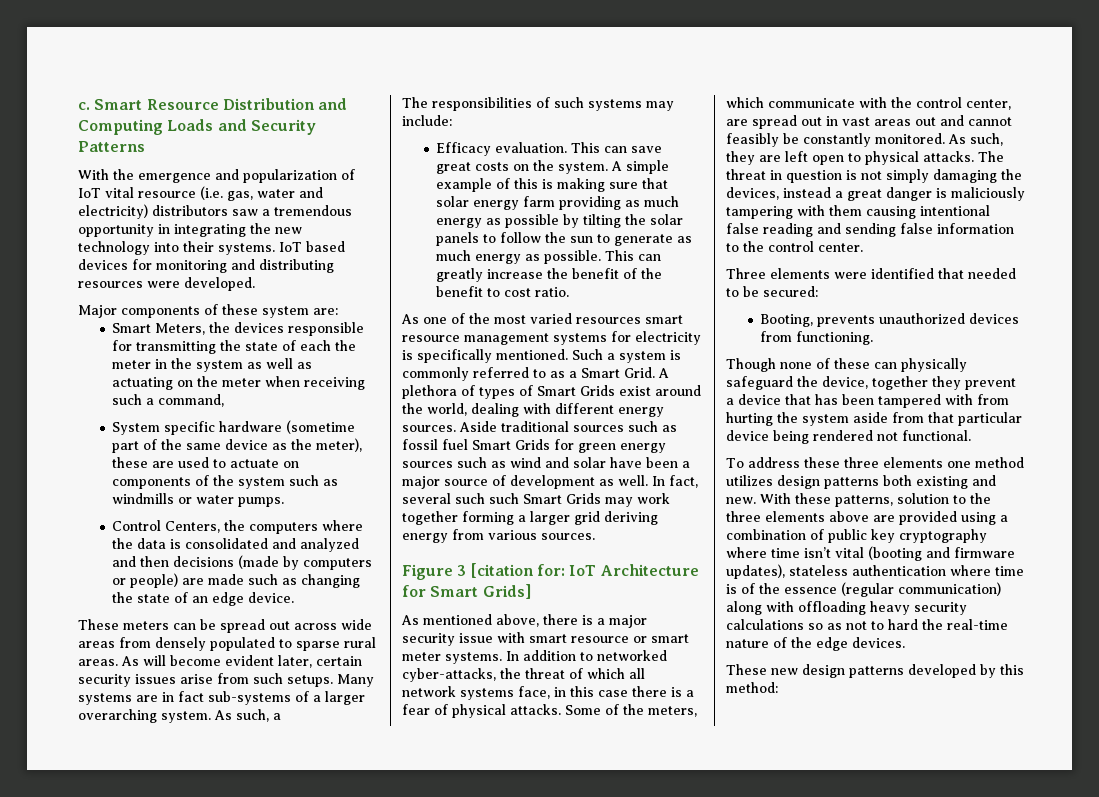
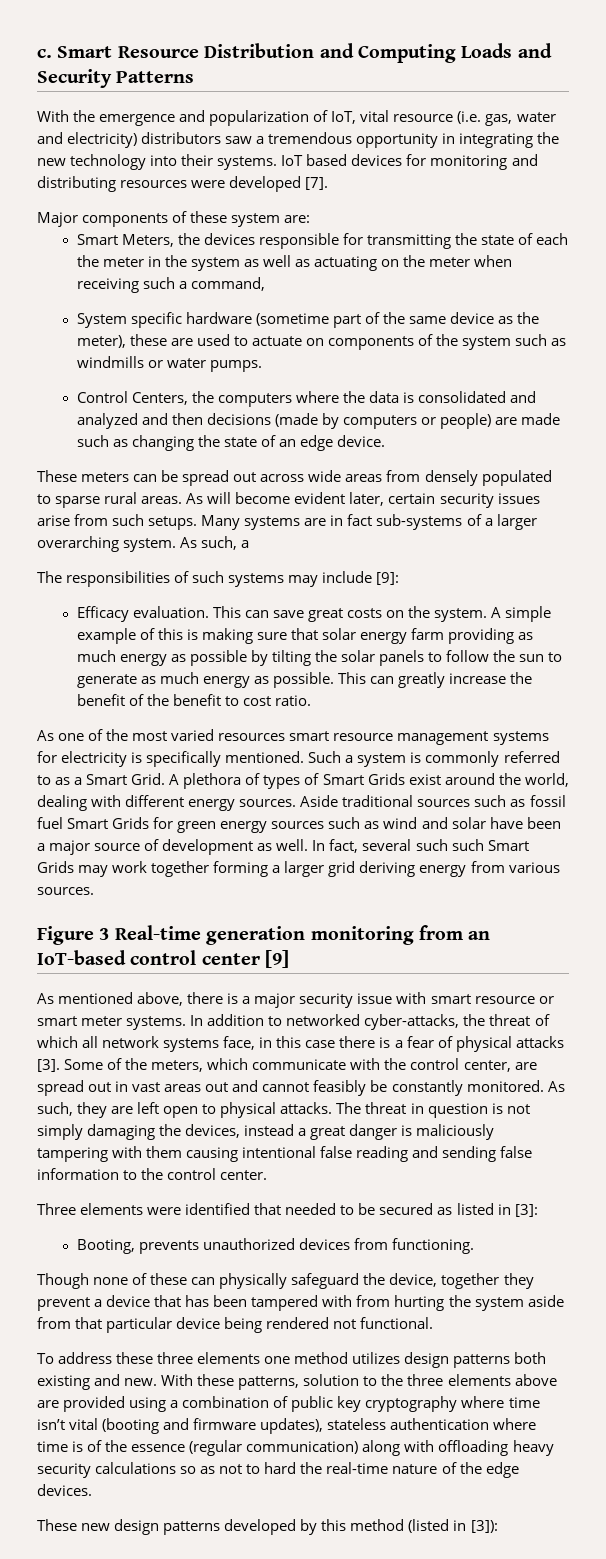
[78,188,101,198] IoT -> [331,111,357,124] IoT,
[184,277,255,291] developed. -> [229,176,329,192] developed [7].
[402,115,452,126] include: -> [322,571,400,585] include [9]:
[470,563,699,578] [402,584,531,599] [citation for: IoT Architecture for Smart Grids] -> [114,925,491,945] [37,950,290,968] Real-time generation monitoring from an IoT-based control center [9]
[510,704,561,715] attacks. -> [515,1036,564,1048] [37,1059,60,1072] attacks [3].
[763,286,818,297] secured: -> [379,1203,538,1217] secured as listed in [3]:
[726,682,778,693] method: -> [350,1519,498,1533] method (listed in [3]):

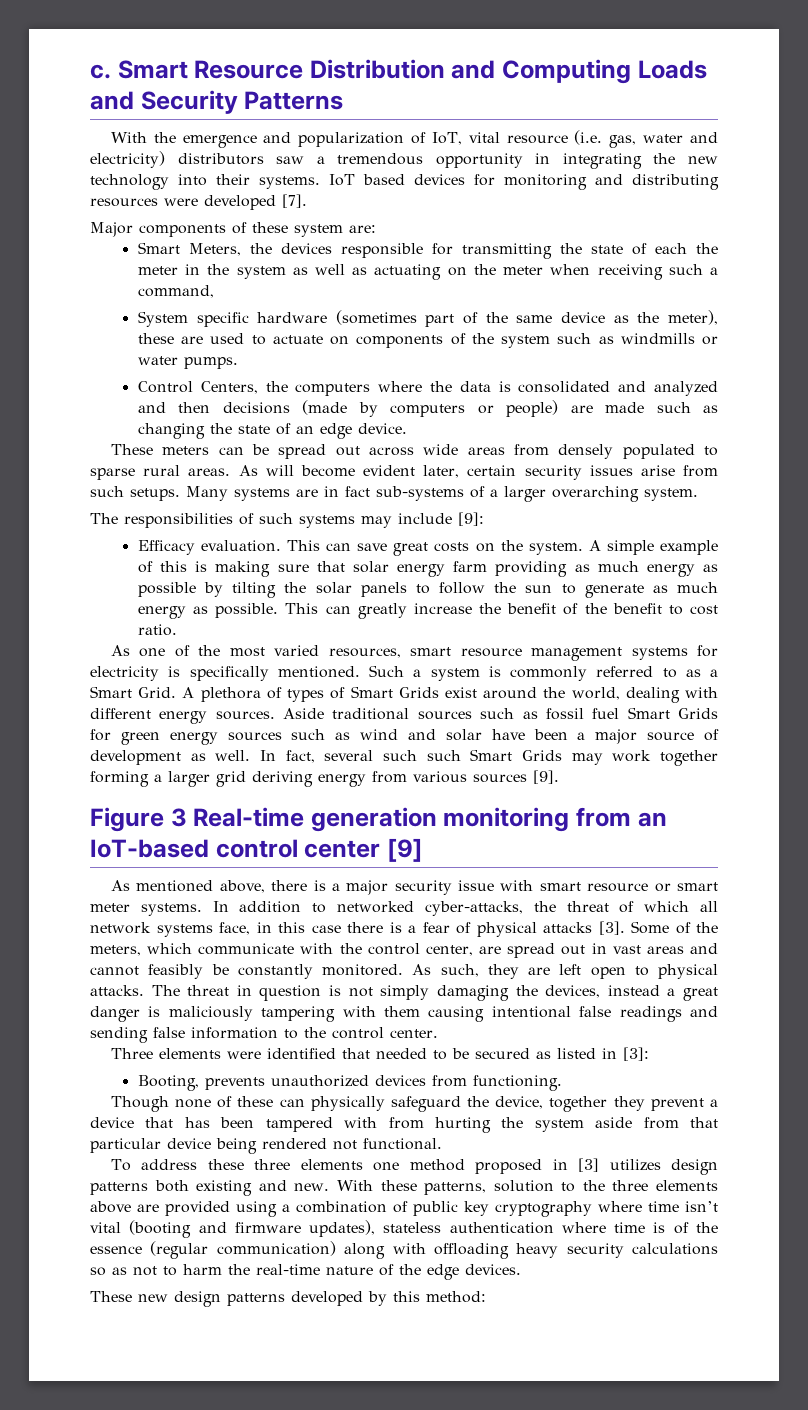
[255,313,329,326] (sometime -> [335,310,417,325] (sometimes
[180,536,250,550] As such, a -> (698, 494) none
[218,733,286,741] resources -> [328,648,401,658] resources,
[37,887,94,895] sources. -> [473,770,559,784] sources [9].
[205,1082,229,1092] out -> (684, 950) none
[356,1146,409,1162] reading -> [619,1006,682,1022] readings
(349, 1358) none -> [475,1158,600,1174] proposed in [3]
[264,1462,297,1474] hard -> [183,1264,222,1275] harm
[350,1519,498,1533] method (listed in [3]): -> [426,1291,486,1303] method:

